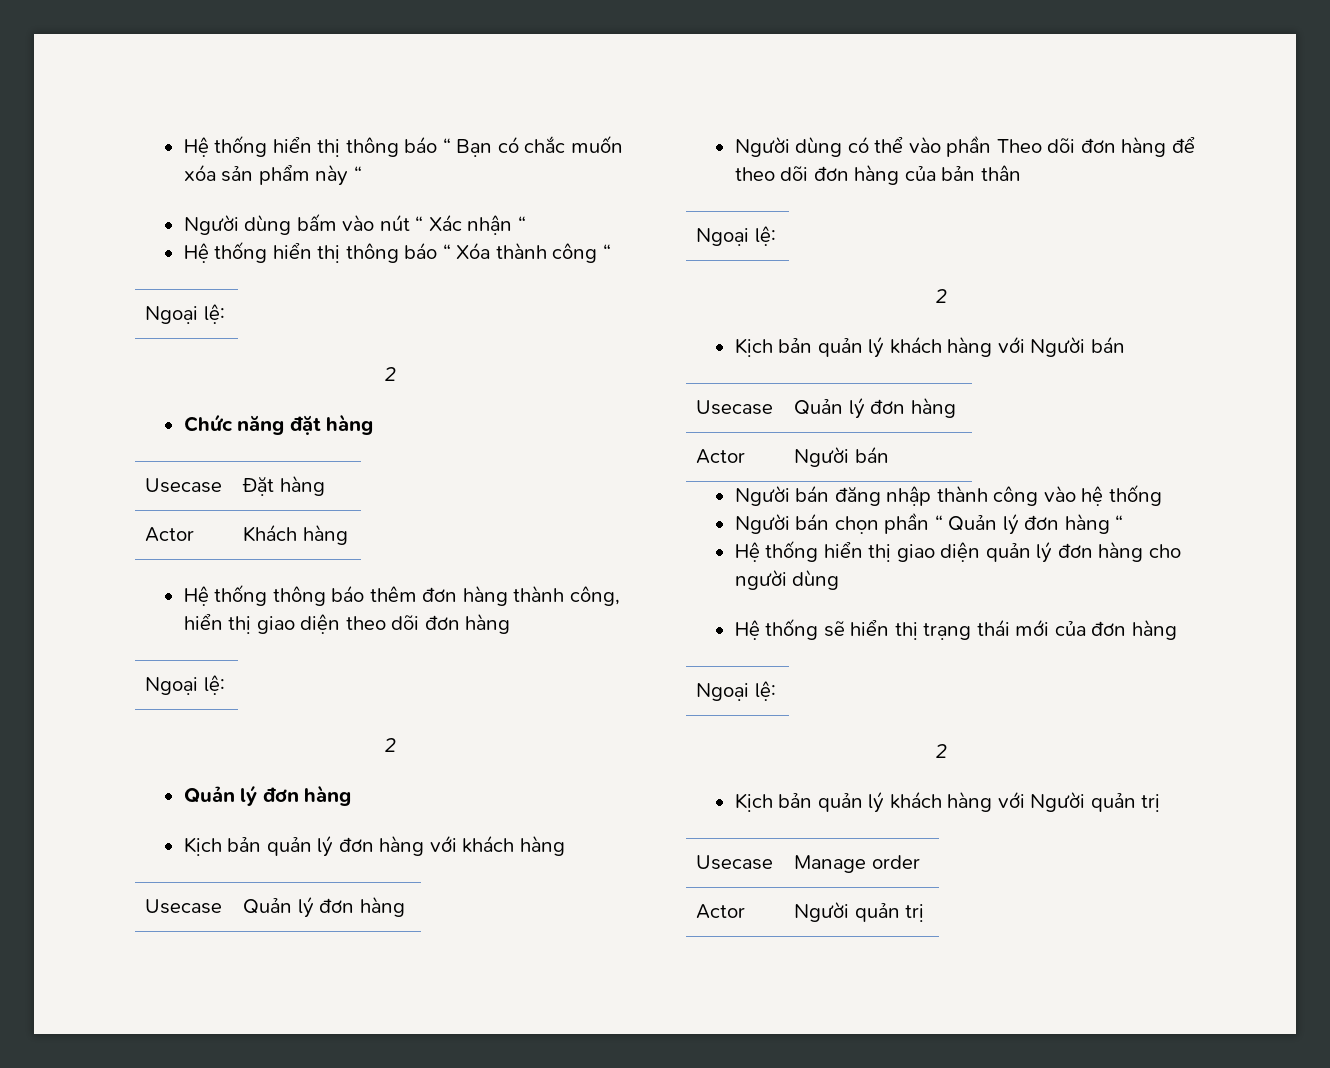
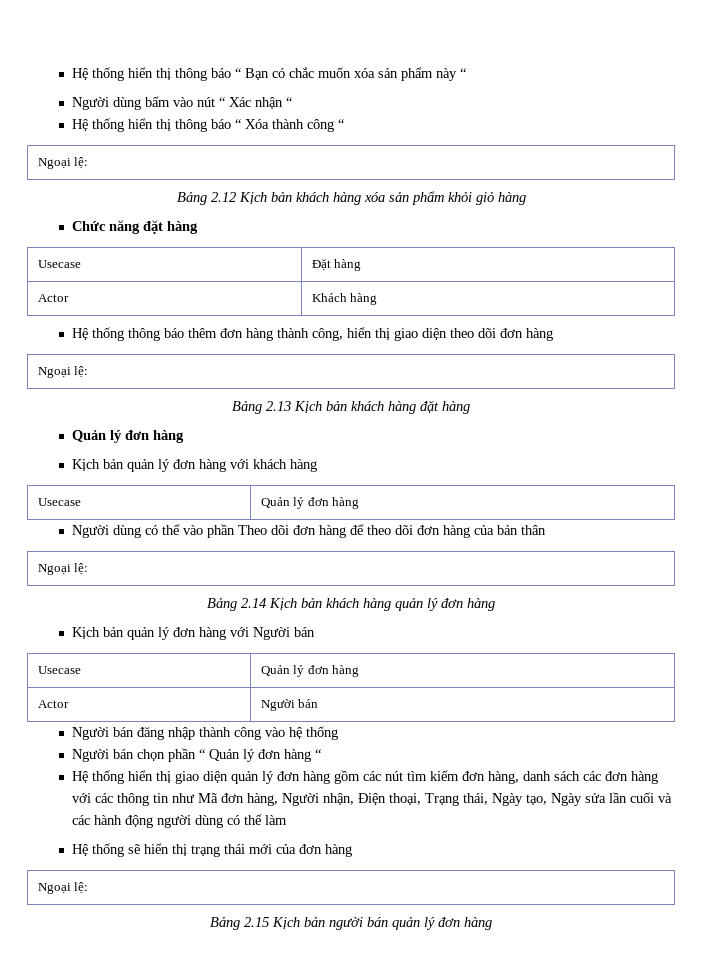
[383,367,396,381] 2 -> [176,191,526,205] Bảng 2.12 Kịch bản khách hàng xóa sản phẩm khỏi giỏ hàng
[383,738,396,752] 2 -> [232,400,470,414] Bảng 2.13 Kịch bản khách hàng đặt hàng
[934,289,947,303] [734,336,942,358] 2 // Kịch bản quản lý khách -> [207,598,495,611] [71,627,196,640] Bảng 2.14 Kịch bản khách hàng quản lý đơn hàng // Kịch bản quản lý đơn
[1148,544,1181,558] cho -> [333,770,658,784] [71,792,672,806] [71,815,153,828] gồm các nút tìm kiếm đơn hàng, danh sách các đơn hàng với các thông tin như Mã đơn hàng, Người nhận, Điện thoại, Trạng thái, Ngày tạo, Ngày sửa lần cuối và các hành động
(840, 579) none -> [226,814,287,825] có thể làm
[934,744,947,758] [734,791,1161,813] [696,855,774,870] [794,855,920,873] [696,904,746,919] [794,901,925,922] 2 // Kịch bản quản lý khách hàng với Người quản trị // Usecase | Manage order // Actor | Người quản trị -> [210,917,492,930] Bảng 2.15 Kịch bản người bán quản lý đơn hàng

